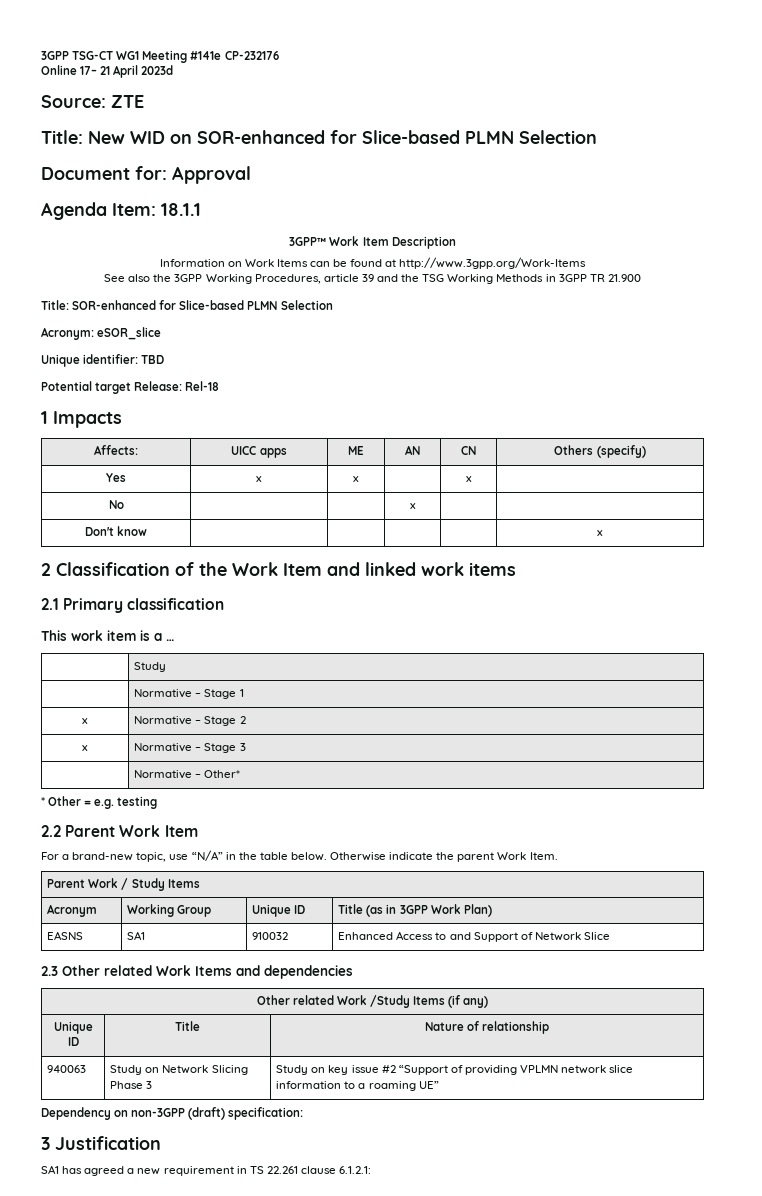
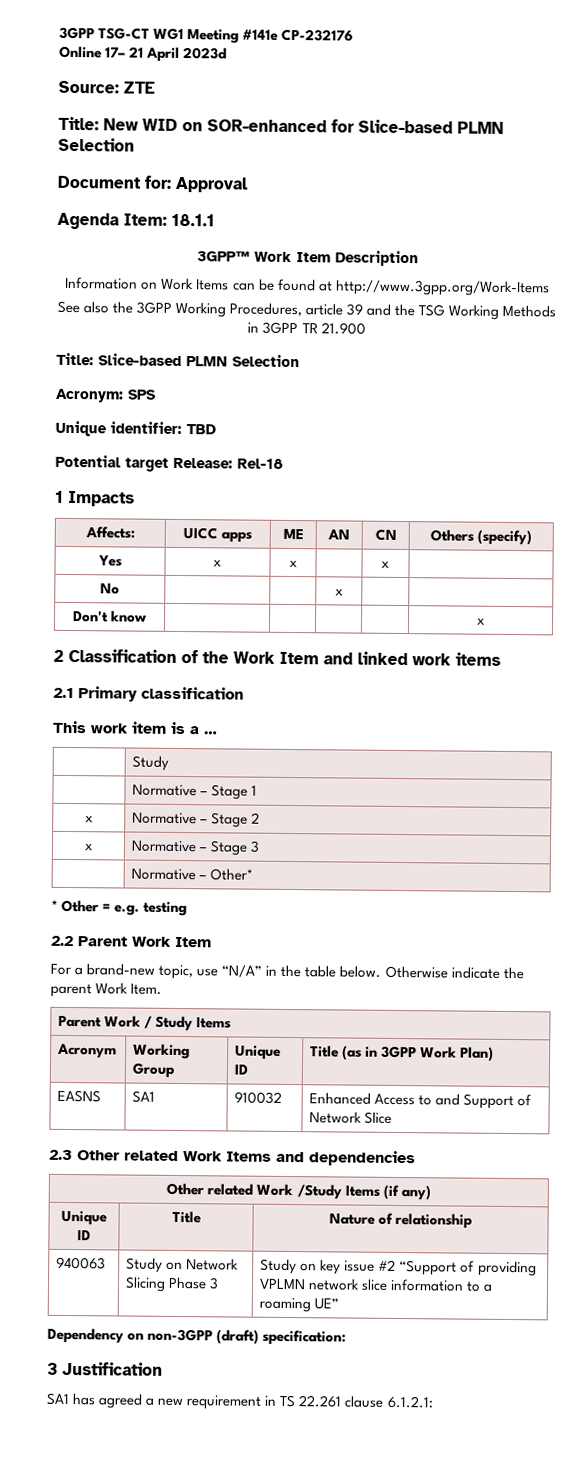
[72,300,177,310] SOR-enhanced for -> (94, 359) none
[97,327,162,340] eSOR_slice -> [128,389,156,400] SPS

